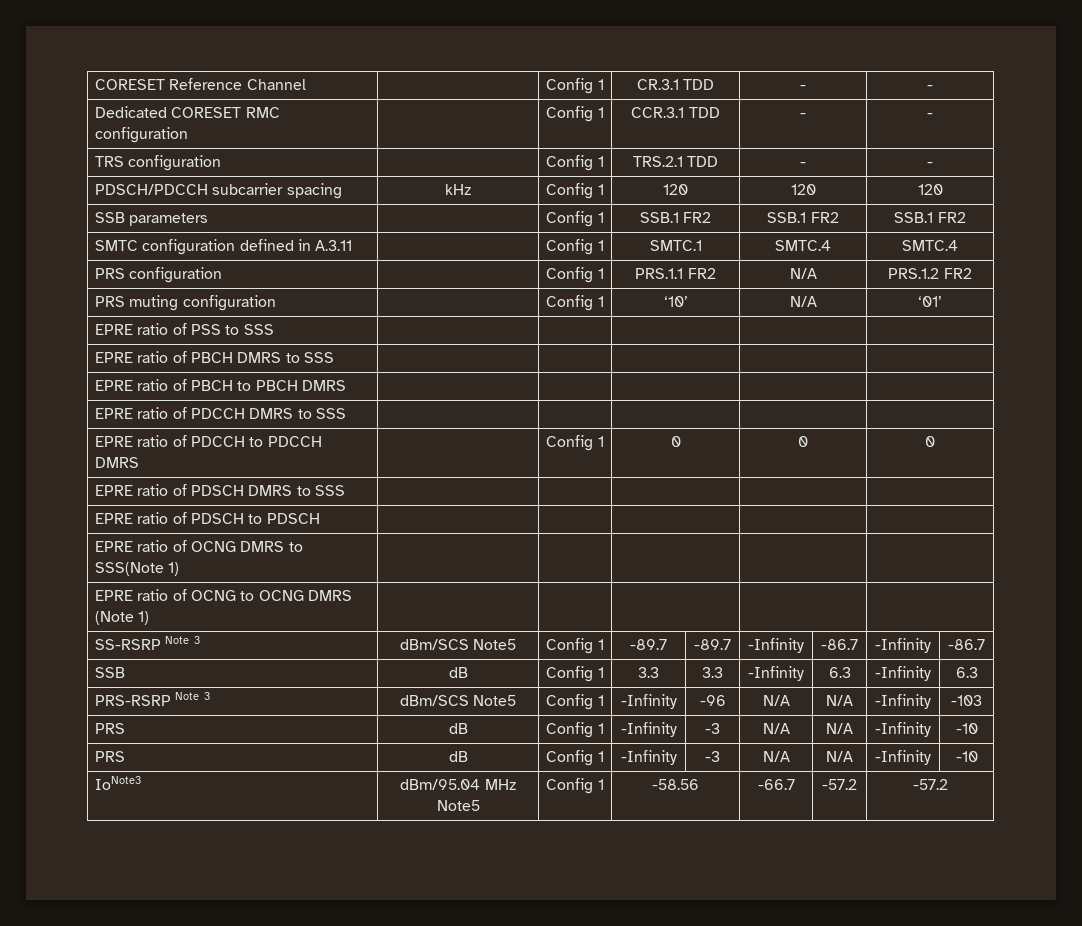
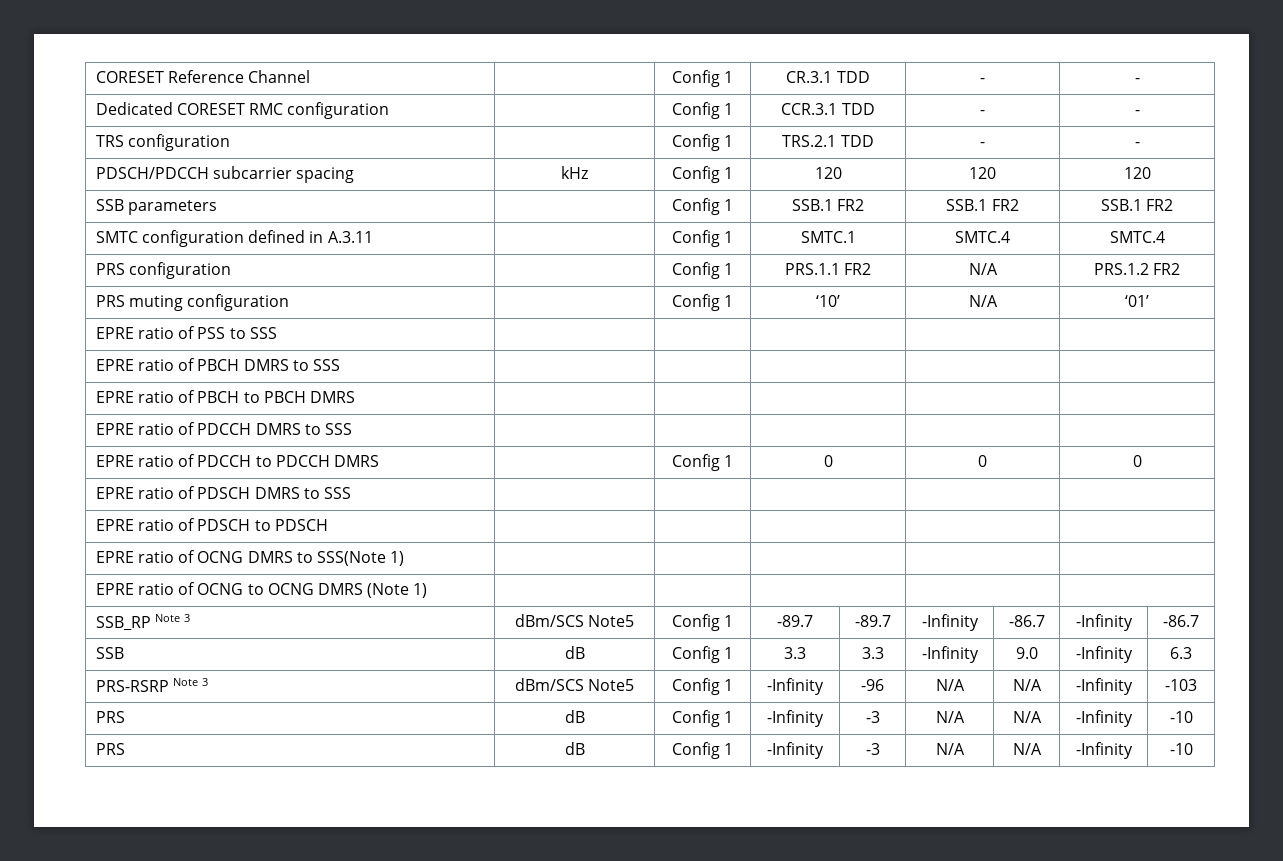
[95,639,162,650] SS-RSRP -> [95,616,151,631] SSB_RP
[828,667,851,678] 6.3 -> [1015,647,1038,659] 9.0
[95,776,142,790] [400,779,516,790] [436,800,480,811] [546,778,604,794] [652,779,699,790] [757,779,795,790] [822,779,857,790] [912,779,948,790] // IoNote3 | dBm/95.04 MHz Note5 | Config 1 | -58.56 | -66.7 | -57.2 | -57.2 -> (1193, 749) none

